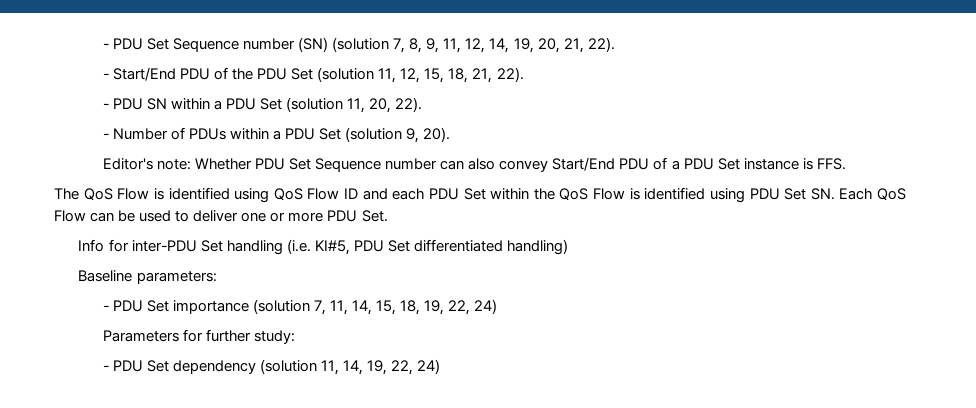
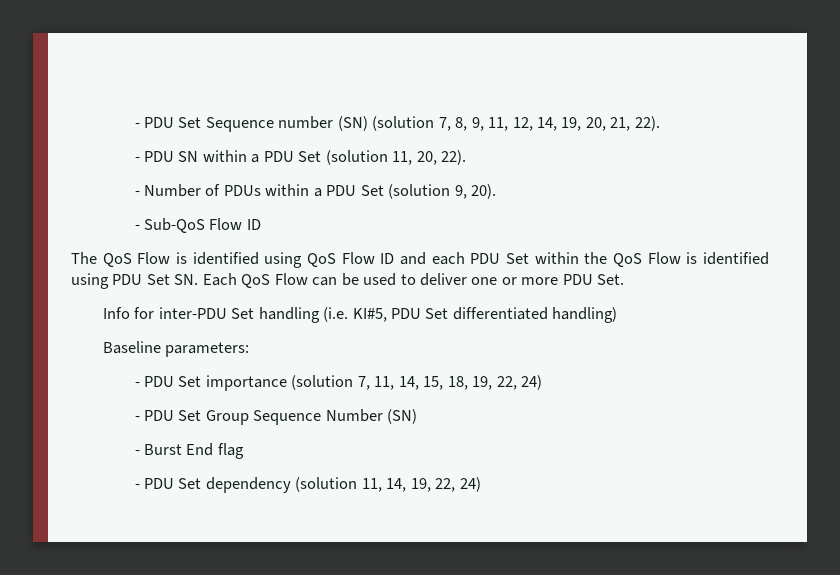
[102,67,524,83] // - Start/End PDU of the PDU Set (solution 11, 12, 15, 18, 21, 22). -> (660, 123) none
[102,157,846,172] Editor's note: Whether PDU Set Sequence number can also convey Start/End PDU of a PDU Set instance is FFS. -> [134,218,261,233] - Sub-QoS Flow ID
[102,329,296,344] Parameters for further study: -> [134,409,418,425] [134,443,244,459] - PDU Set Group Sequence Number (SN) // - Burst End flag

